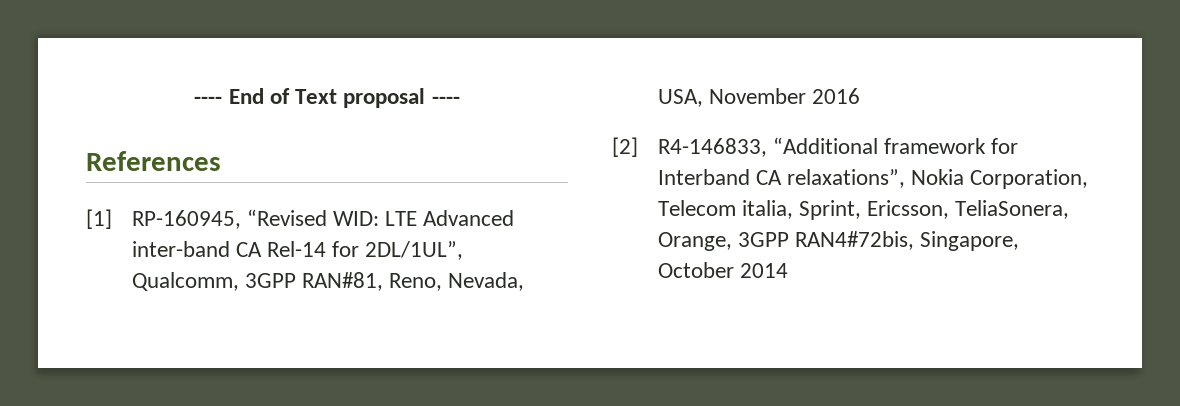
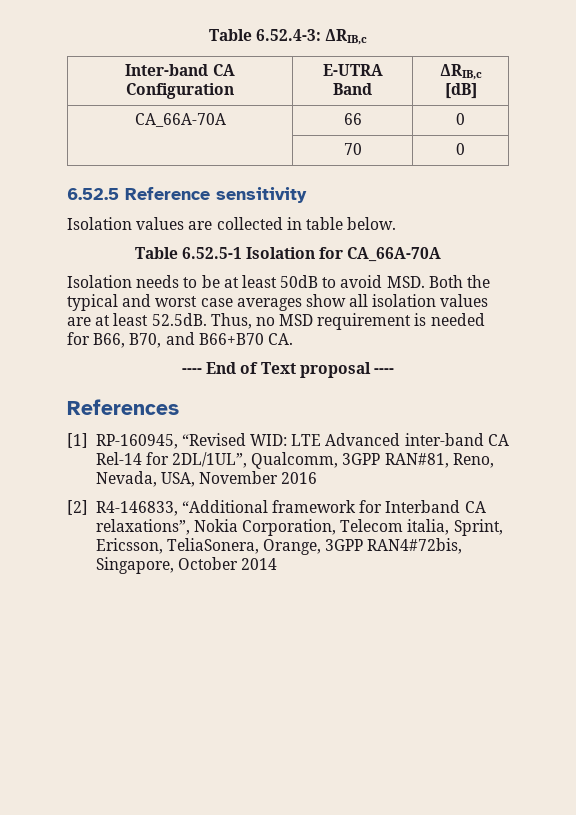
(194, 100) none -> [208,29,368,45] [125,64,235,76] [126,83,234,99] [322,64,383,76] [333,83,372,95] [439,64,482,80] [444,83,477,99] [134,113,226,127] [343,113,362,125] [456,113,465,125] [343,143,362,155] [456,143,465,155] [67,187,307,203] [67,217,397,230] [134,247,442,262] [67,275,491,288] [67,294,489,311] [67,313,485,330] [67,332,293,348] Table 6.52.4-3: ΔRIB,c // Inter-band CA Configuration | E-UTRA Band | ΔRIB,c [dB] // CA_66A-70A | 66 | 0 // | 70 | 0 // 6.52.5 Reference sensitivity // Isolation values are collected in table below. // Table 6.52.5-1 Isolation for CA_66A-70A // Isolation needs to be at least 50dB to avoid MSD. Both the typical and worst case averages show all isolation values are at least 52.5dB. Thus, no MSD requirement is needed for B66, B70, and B66+B70 CA. //

